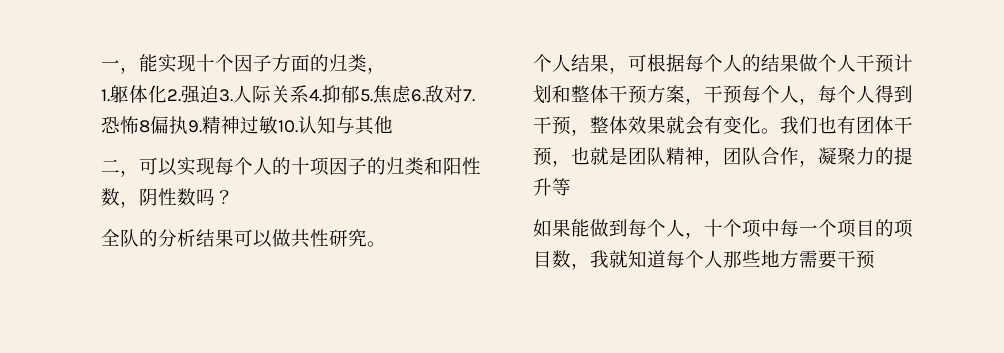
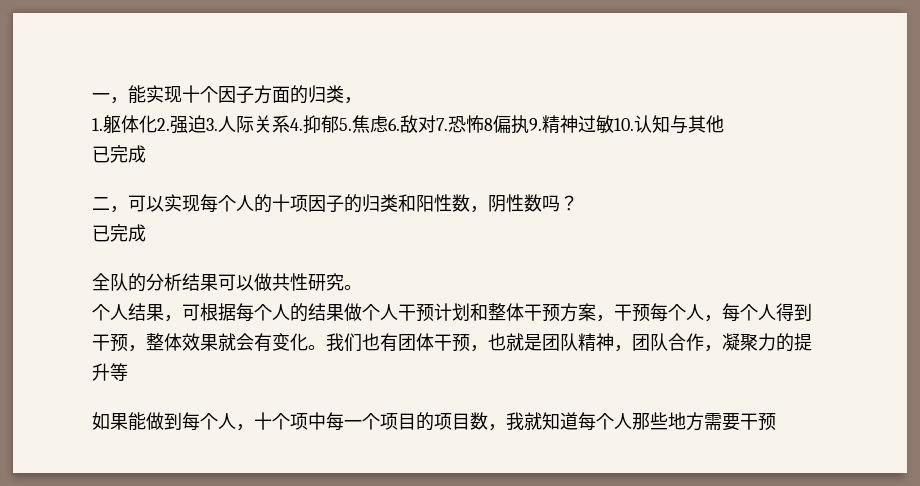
(393, 125) none -> [92,145,146,163] // 已完成
(234, 197) none -> [92,224,146,242] // 已完成

